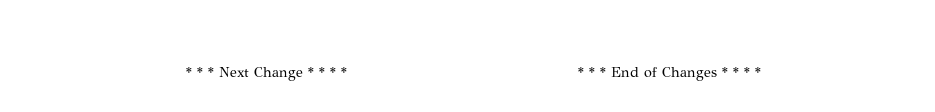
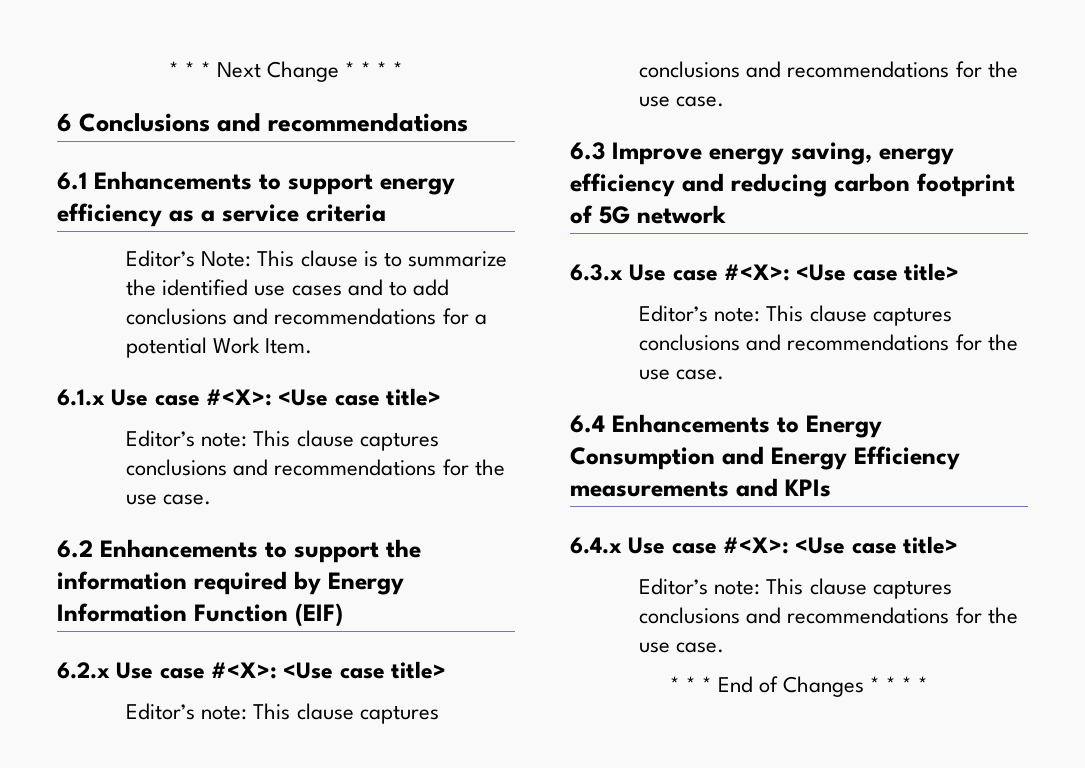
(347, 72) none -> [57,113,469,132] [57,171,455,195] [57,203,386,227] [126,250,507,267] [126,279,449,296] [126,308,487,325] [126,337,313,358] [57,388,442,406] [126,430,439,451] [126,459,505,476] [126,494,212,505] [57,539,421,563] [57,571,404,595] [57,603,343,627] [57,661,447,679] [126,703,439,724] [639,61,1018,78] [639,96,725,107] [570,142,954,165] [570,173,1015,197] [570,205,726,224] [570,263,960,281] [639,305,952,326] [639,334,1018,351] [639,369,725,380] [570,414,882,438] [570,446,960,470] [570,478,831,497] [570,536,959,554] [639,578,952,599] [639,607,1018,624] [639,642,725,653] // 6 Conclusions and recommendations // 6.1 Enhancements to support energy efficiency as a service criteria // Editor’s Note: This clause is to summarize the identified use cases and to add conclusions and recommendations for a potential Work Item. // 6.1.x Use case #<X>: <Use case title> // Editor’s note: This clause captures conclusions and recommendations for the use case. // 6.2 Enhancements to support the information required by Energy Information Function (EIF) // 6.2.x Use case #<X>: <Use case title> // Editor’s note: This clause captures conclusions and recommendations for the use case. // 6.3 Improve energy saving, energy efficiency and reducing carbon footprint of 5G network // 6.3.x Use case #<X>: <Use case title> // Editor’s note: This clause captures conclusions and recommendations for the use case. // 6.4 Enhancements to Energy Consumption and Energy Efficiency measurements and KPIs // 6.4.x Use case #<X>: <Use case title> // Editor’s note: This clause captures conclusions and recommendations for the use case.

